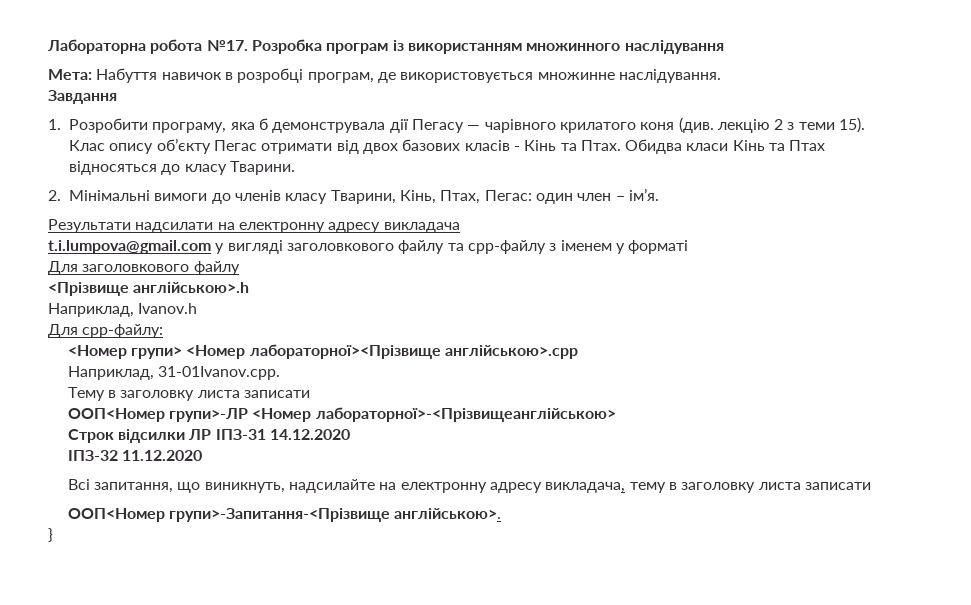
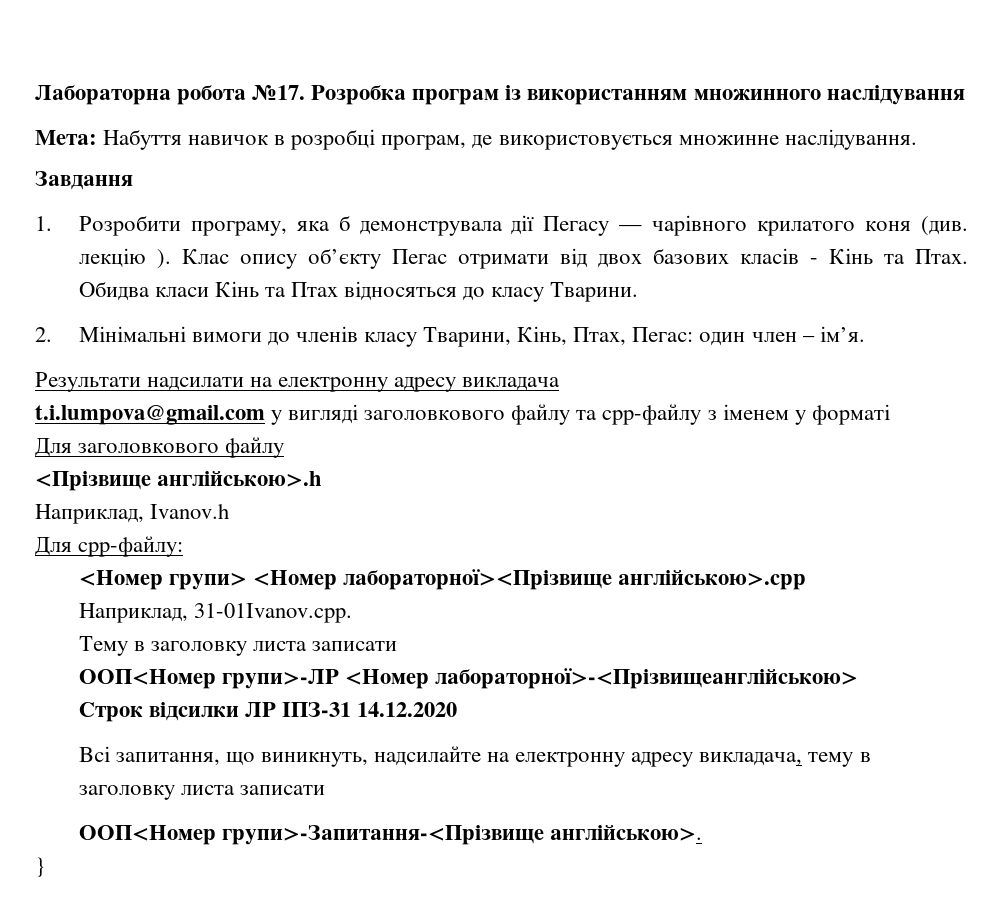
[774,117,866,133] 2 з теми 15). -> [156,249,171,269] ).
[67,450,203,461] // ІПЗ-32 11.12.2020 -> (458, 709) none

